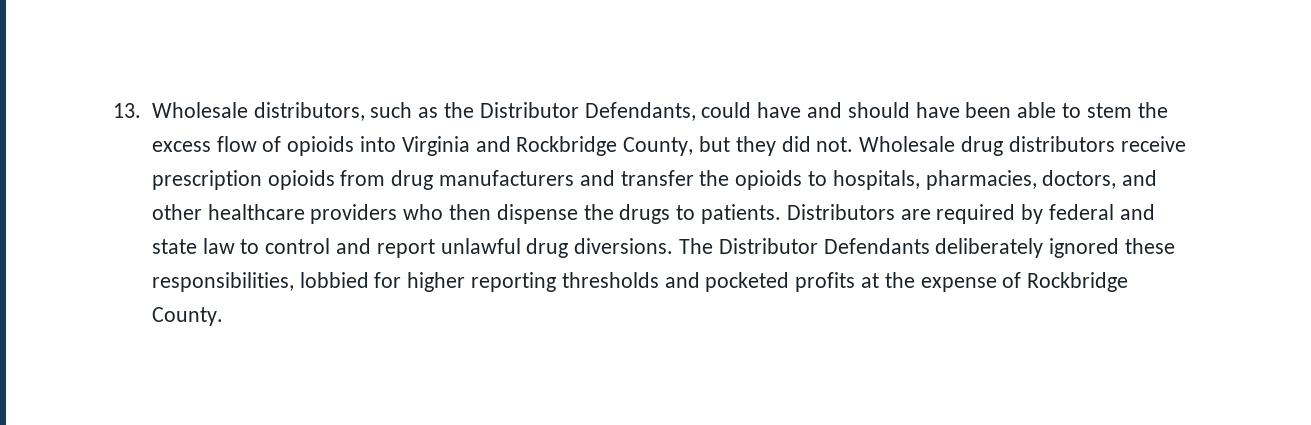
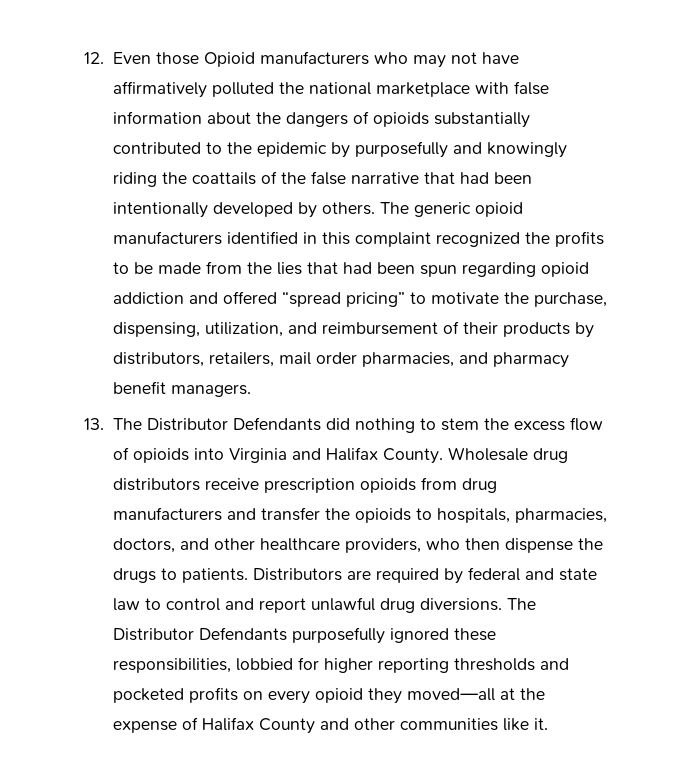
[113,102,1057,121] 13. Wholesale distributors, such as the Distributor Defendants, could have and should have been able -> [84,51,519,68] [112,81,549,98] [112,111,530,128] [112,141,567,158] [112,171,532,187] [112,202,523,218] [112,231,604,247] [112,261,589,277] [112,291,607,307] [112,321,594,338] [112,352,569,368] [112,381,251,397] [84,417,415,433] 12. Even those Opioid manufacturers who may not have affirmatively polluted the national marketplace with false information about the dangers of opioids substantially contributed to the epidemic by purposefully and knowingly riding the coattails of the false narrative that had been intentionally developed by others. The generic opioid manufacturers identified in this complaint recognized the profits to be made from the lies that had been spun regarding opioid addiction and offered “spread pricing” to motivate the purchase, dispensing, utilization, and reimbursement of their products by distributors, retailers, mail order pharmacies, and pharmacy benefit managers. // 13. The Distributor Defendants did nothing
[516,136,854,156] Rockbridge County, but they did not. -> [325,447,443,464] Halifax County.
[310,204,398,224] providers -> [344,538,421,553] providers,
[935,238,1044,258] deliberately -> [291,627,385,644] purposefully
[860,272,1129,292] [151,307,223,326] at the expense of Rockbridge County. -> [242,688,545,704] [112,717,548,734] on every opioid they moved—all at the expense of Halifax County and other communities like it.

